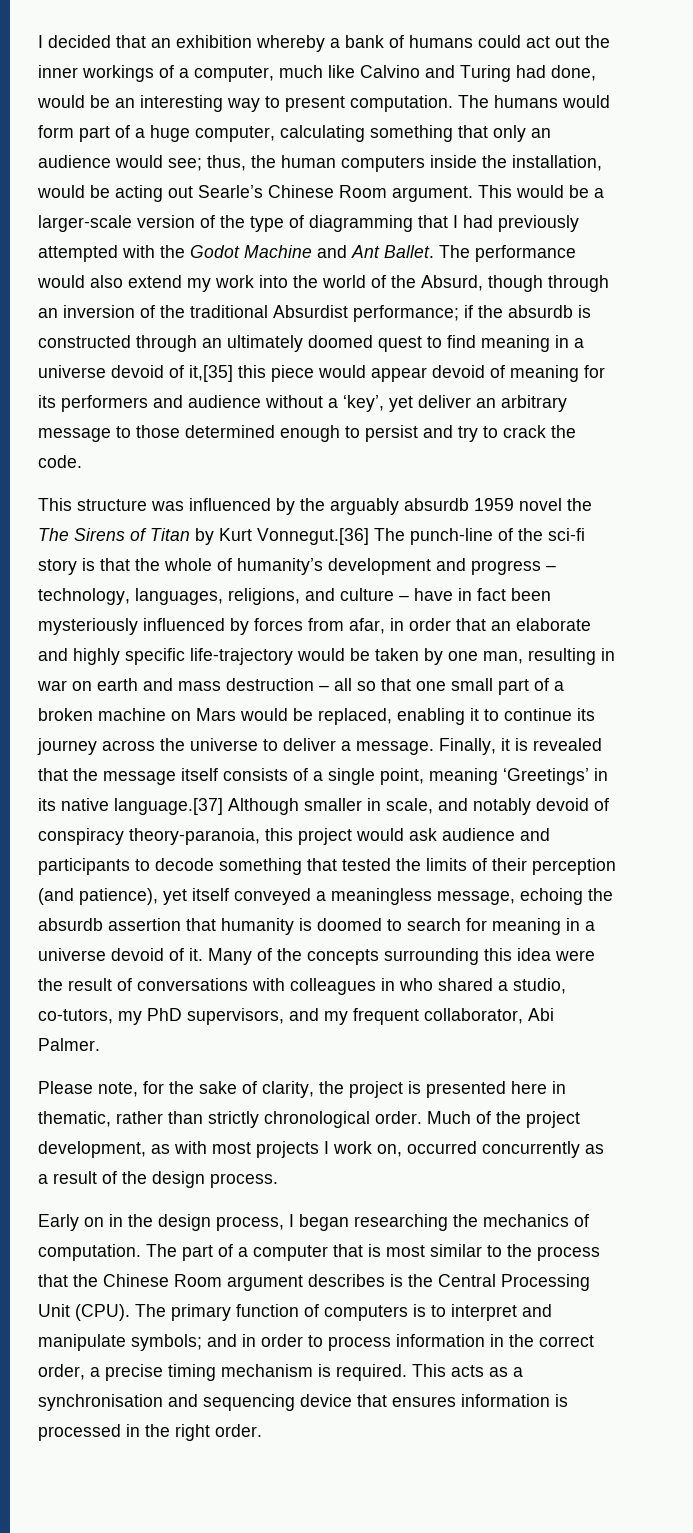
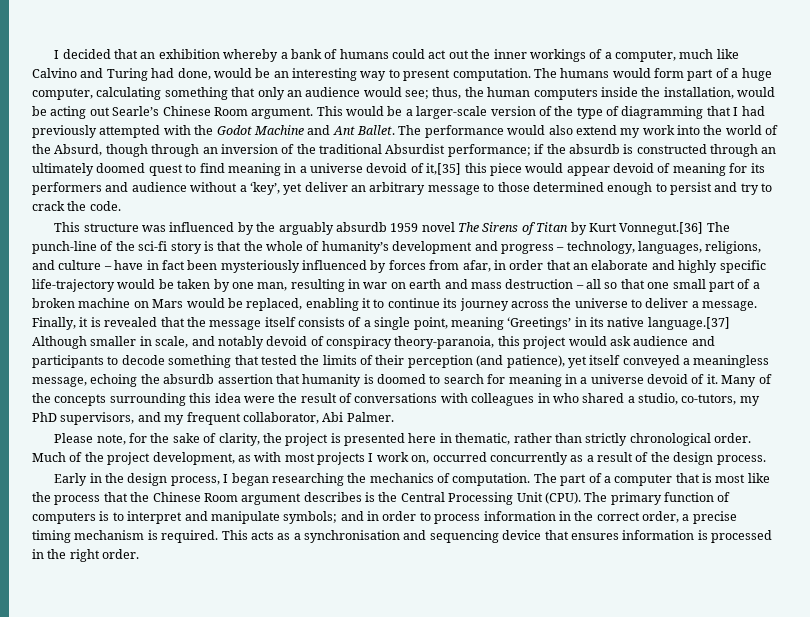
[567,498,592,511] the -> (455, 227) none
[84,1217,104,1227] on -> (88, 479) none
[430,1244,502,1257] similar to -> [747,473,770,483] like

